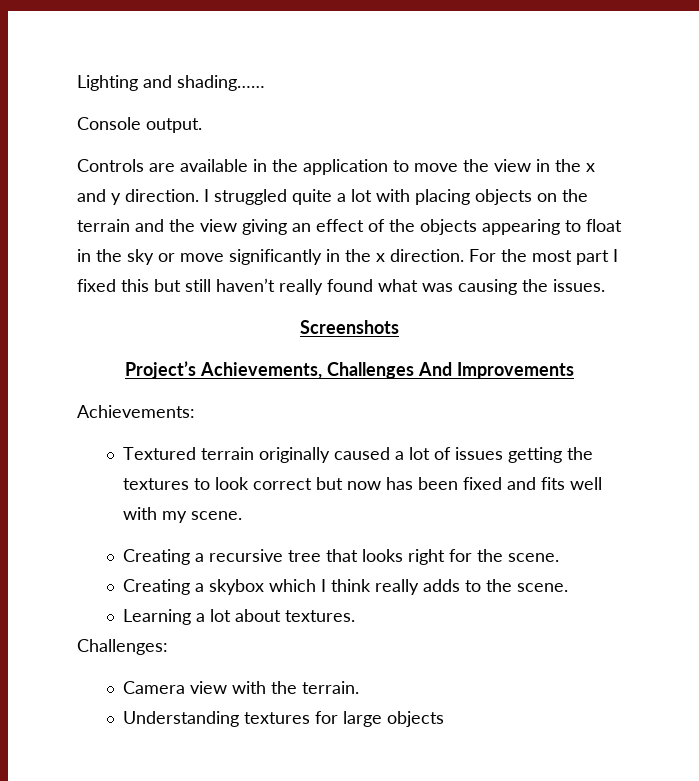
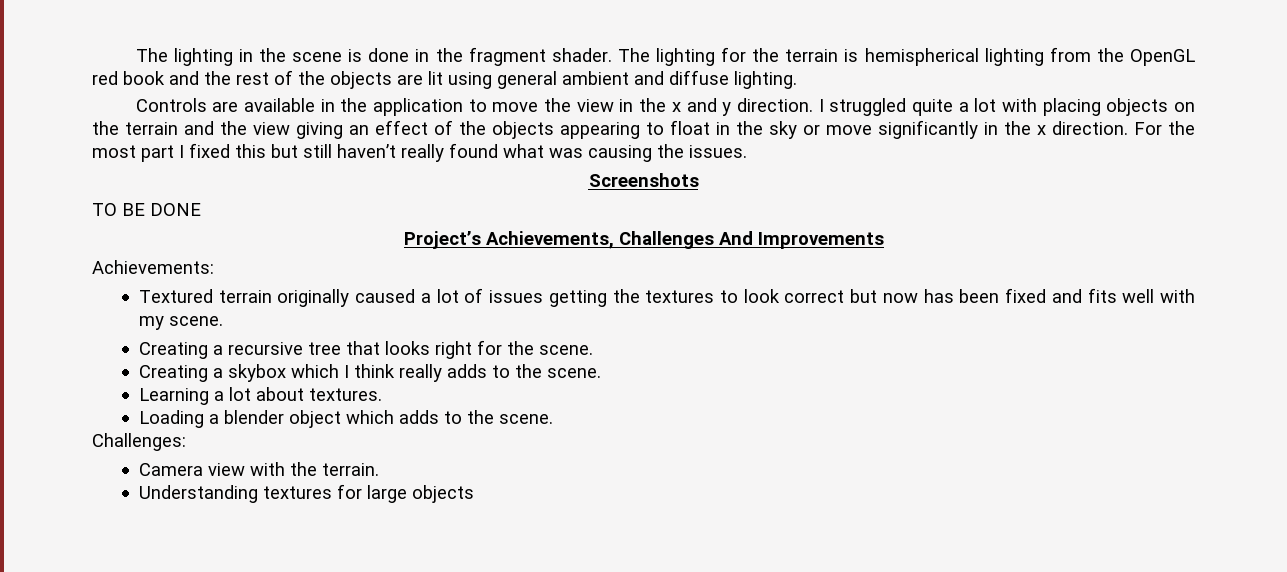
[77,75,265,91] [77,117,202,133] Lighting and shading…… // Console output. -> [135,47,1196,66] [92,70,797,89] The lighting in the scene is done in the fragment shader. The lighting for the terrain is hemispherical lighting from the OpenGL red book and the rest of the objects are lit using general ambient and diffuse lighting.
(399, 327) none -> [92,203,201,216] // TO BE DONE
(355, 616) none -> [138,410,553,428] // Loading a blender object which adds to the scene.

